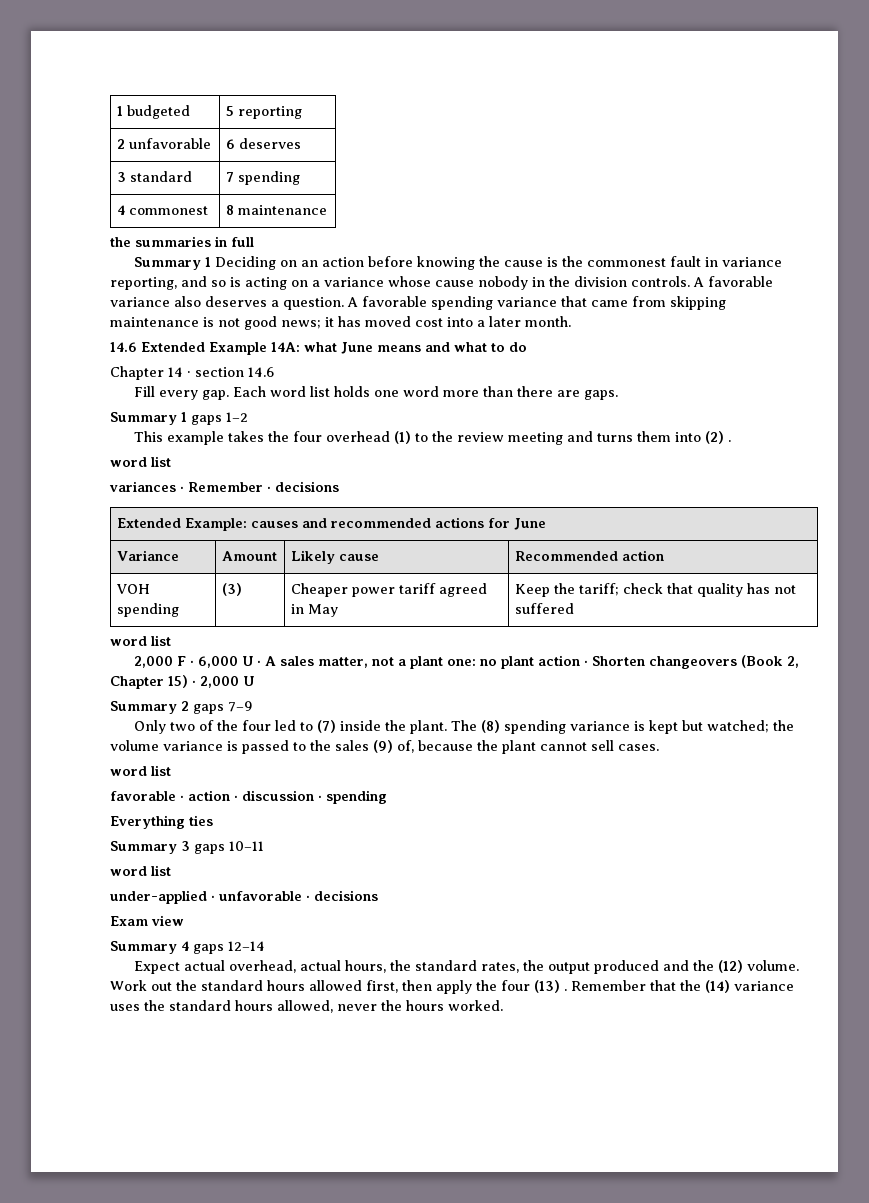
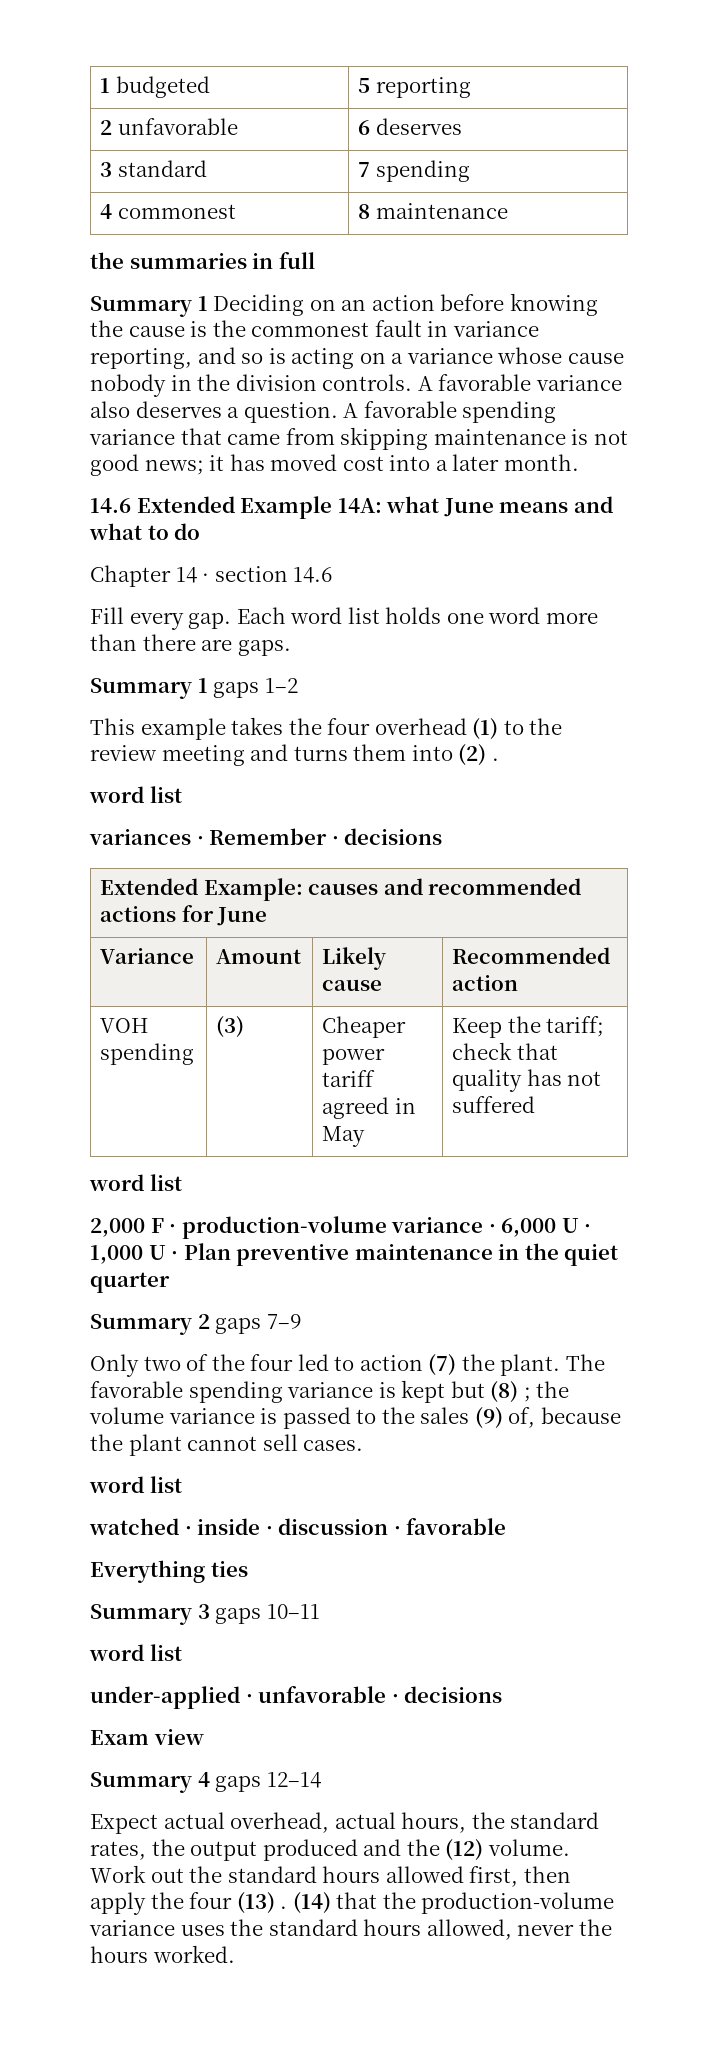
[198,655,800,669] [110,675,254,689] 6,000 U · A sales matter, not a plant one: no plant action · Shorten changeovers (Book 2, Chapter 15) · 2,000 U -> [181,1216,592,1239] [90,1243,619,1266] [90,1272,170,1293] production-volume variance · 6,000 U · 1,000 U · Plan preventive maintenance in the quiet quarter
[317,720,382,733] (7) inside -> [359,1354,457,1376] action (7)
[481,720,501,733] (8) -> [90,1381,183,1398] favorable
[707,720,770,733] watched; -> [490,1381,531,1403] (8) ;
[110,790,230,801] favorable · action -> [89,1518,261,1535] watched · inside
[326,790,387,804] spending -> [406,1518,507,1535] favorable
[571,980,646,991] Remember -> [292,1892,331,1914] (14)
[705,980,730,993] (14) -> [421,1892,615,1914] production-volume

